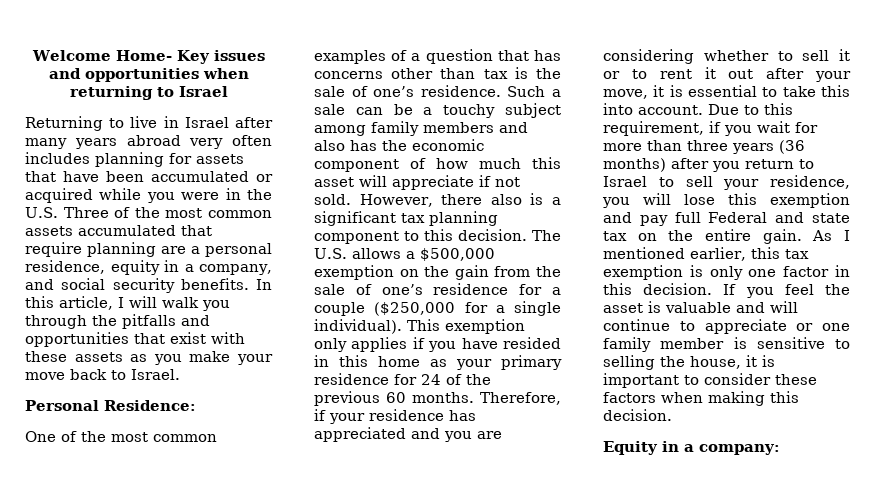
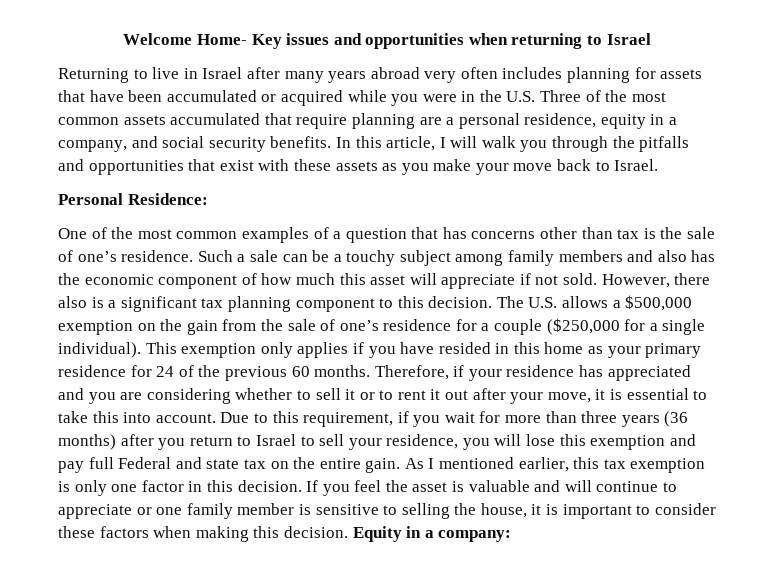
(672, 415) // -> (348, 532) none

